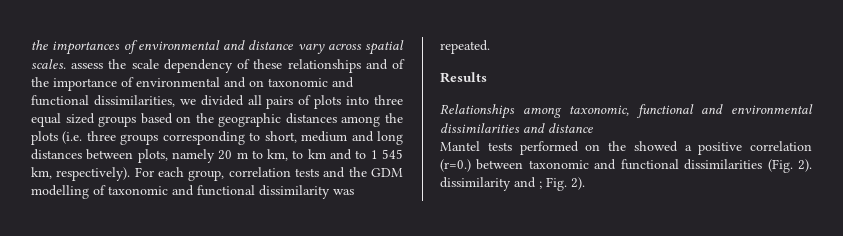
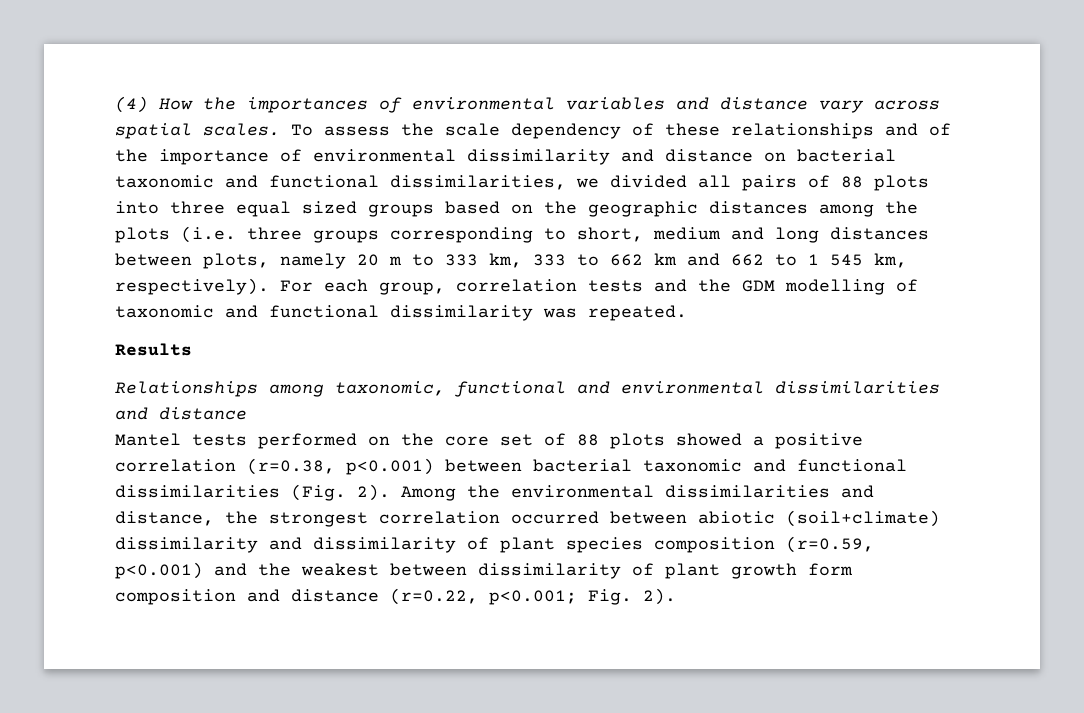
(31, 45) none -> [115,96,193,113] (4) How
(220, 45) none -> [566,97,665,110] variables
(66, 64) none -> [291,124,313,136] To
[224,77,264,88] and on -> [467,149,896,165] dissimilarity and distance on bacterial
(312, 100) none -> [841,176,863,188] 88
[267,149,304,161] km, to -> [445,253,643,268] 333 km, 333 to 662
(353, 154) none -> [731,254,764,266] 662
[633,141,812,155] [440,159,524,172] showed a positive correlation (r=0.) between -> [445,433,863,449] [115,458,632,475] core set of 88 plots showed a positive correlation (r=0.38, p<0.001) between bacterial
[440,177,542,191] dissimilarity and ; -> [401,485,874,501] [115,510,940,527] [115,536,874,553] [115,562,853,579] [115,588,577,605] Among the environmental dissimilarities and distance, the strongest correlation occurred between abiotic (soil+climate) dissimilarity and dissimilarity of plant species composition (r=0.59, p<0.001) and the weakest between dissimilarity of plant growth form composition and distance (r=0.22, p<0.001;

